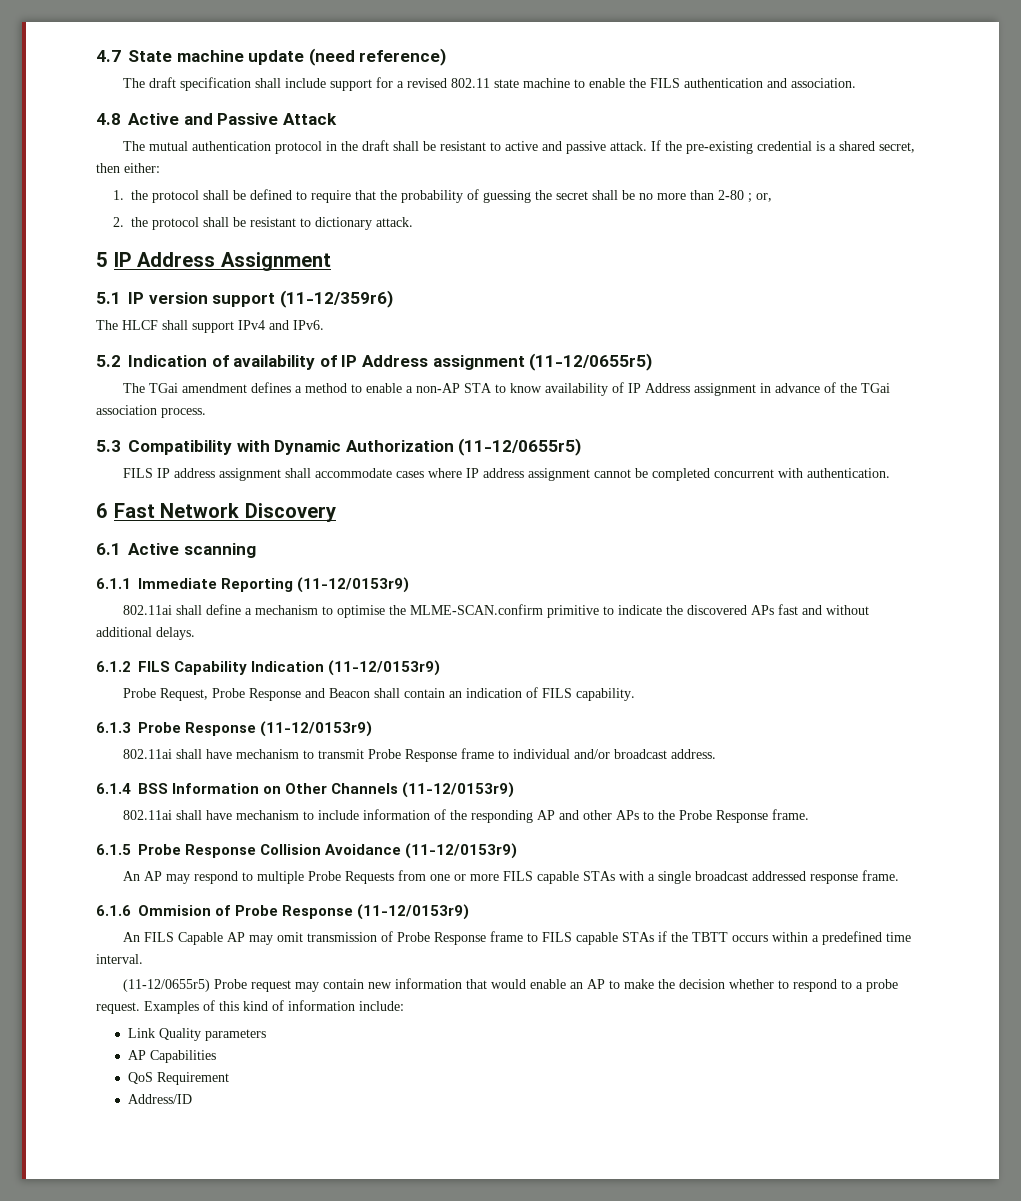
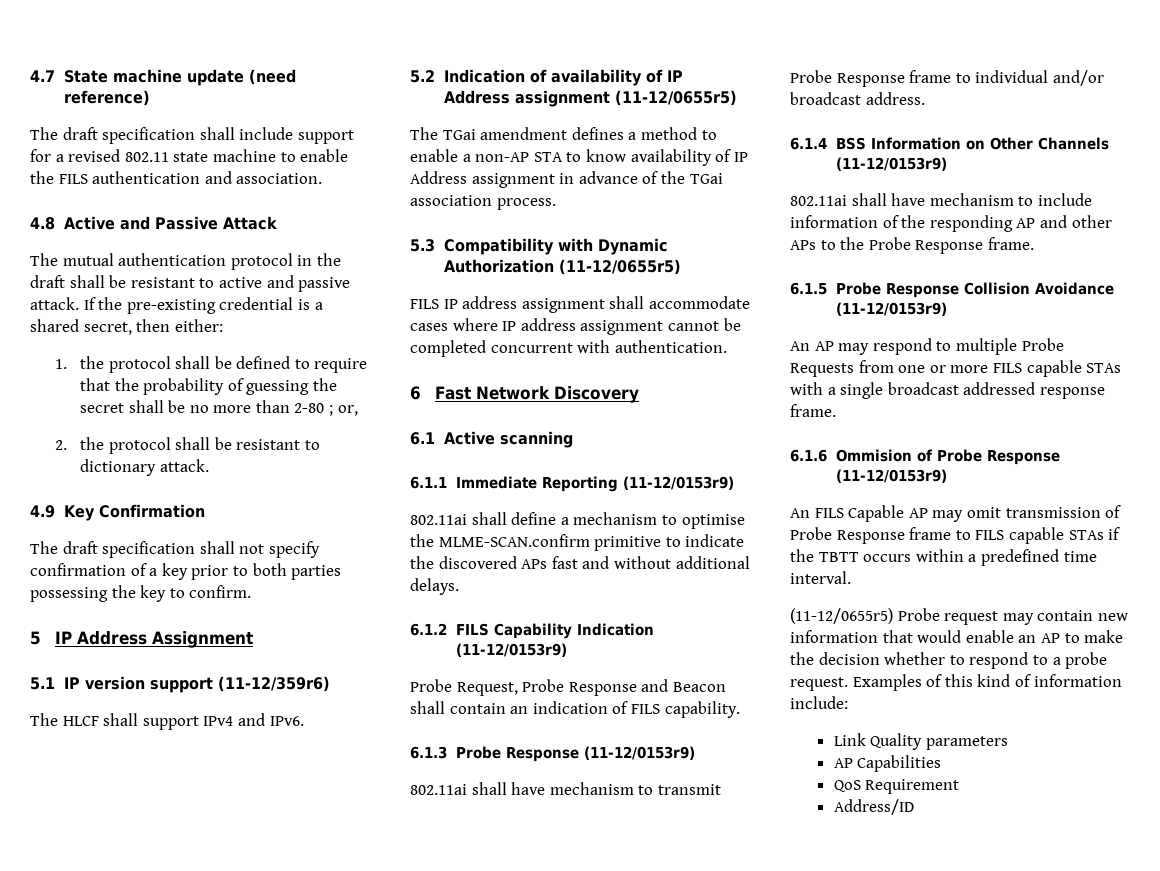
(413, 222) none -> [30,504,205,521] [30,541,320,558] [30,563,342,580] [30,585,252,602] // 4.9 Key Confirmation // The draft specification shall not specify confirmation of a key prior to both parties possessing the key to confirm.

